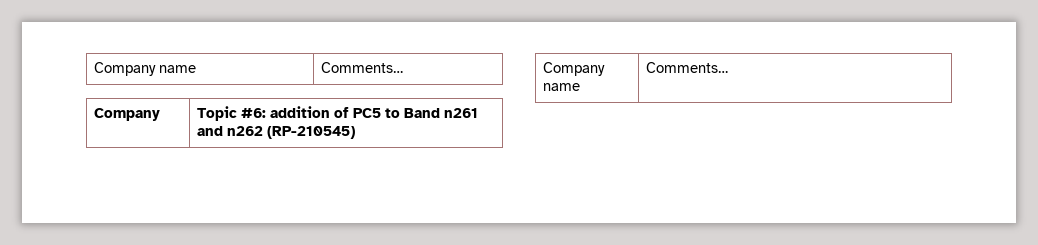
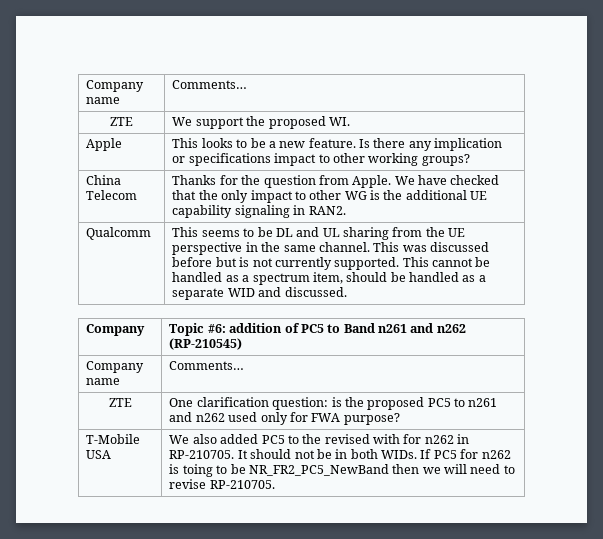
[94,62,197,76] [321,62,404,73] Company name | Comments… -> [86,80,145,92] [86,97,121,104] [172,80,248,89] [110,117,133,126] [172,116,350,129] [86,138,123,151] [172,138,503,151] [172,153,470,166] [86,175,122,185] [86,190,138,200] [172,175,500,188] [172,190,488,203] [172,205,346,218] [86,227,152,240] [172,227,466,240] [172,242,490,255] [172,257,491,270] [172,272,486,285] [172,287,347,300] Company name | Comments… // ZTE | We support the proposed WI. // Apple | This looks to be a new feature. Is there any implication or specifications impact to other working groups? // China Telecom | Thanks for the question from Apple. We have checked that the only impact to other WG is the additional UE capability signaling in RAN2. // Qualcomm | This seems to be DL and UL sharing from the UE perspective in the same channel. This was discussed before but is not currently supported. This cannot be handled as a spectrum item, should be handled as a separate WID and discussed.
(729, 67) none -> [108,398,132,407] [169,397,498,410] [169,412,400,425] [86,434,141,444] [86,450,112,459] [169,434,470,444] [169,449,511,459] [169,464,515,477] [169,479,275,489] // ZTE | One clarification question: is the proposed PC5 to n261 and n262 used only for FWA purpose? // T-Mobile USA | We also added PC5 to the revised with for n262 in RP-210705. It should not be in both WIDs. If PC5 for n262 is toing to be NR_FR2_PC5_NewBand then we will need to revise RP-210705.

